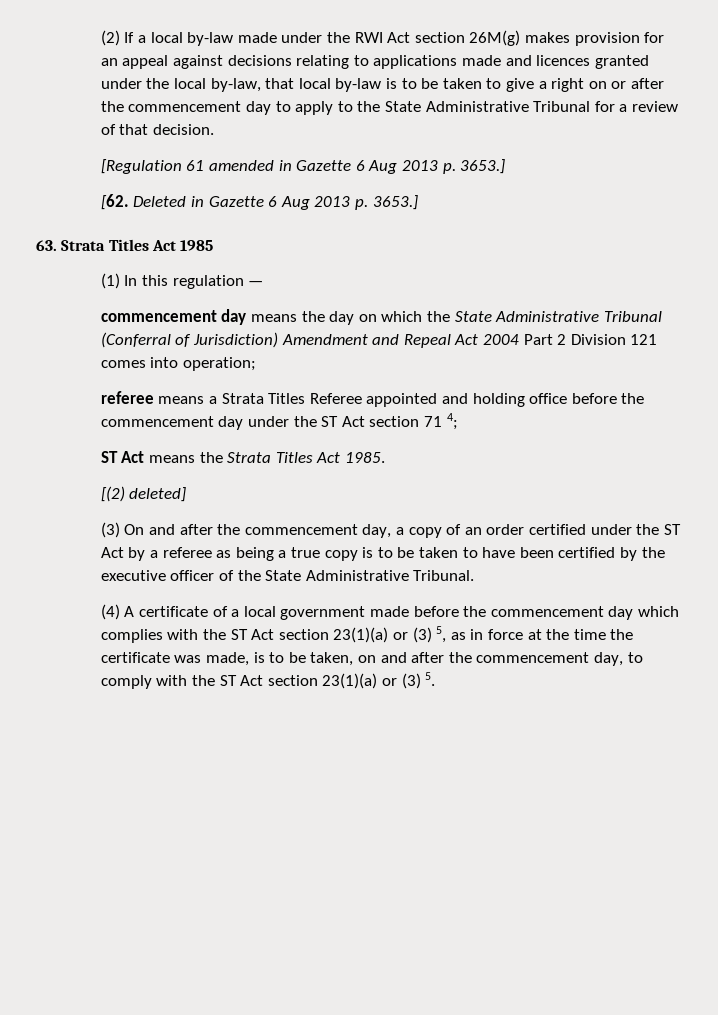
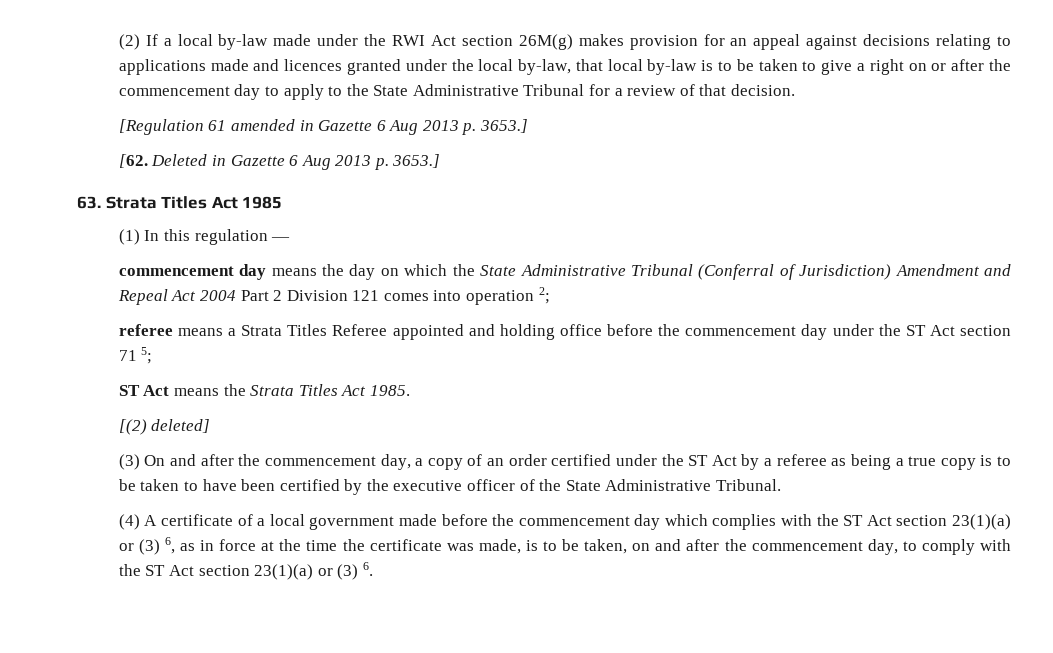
[183,357,257,371] operation; -> [466,287,550,305] operation 2;
[446,413,458,430] 4; -> [141,347,153,364] 5;
[436,626,447,643] 5, -> [164,537,175,554] 6,
[425,672,436,686] 5. -> [362,562,373,576] 6.

